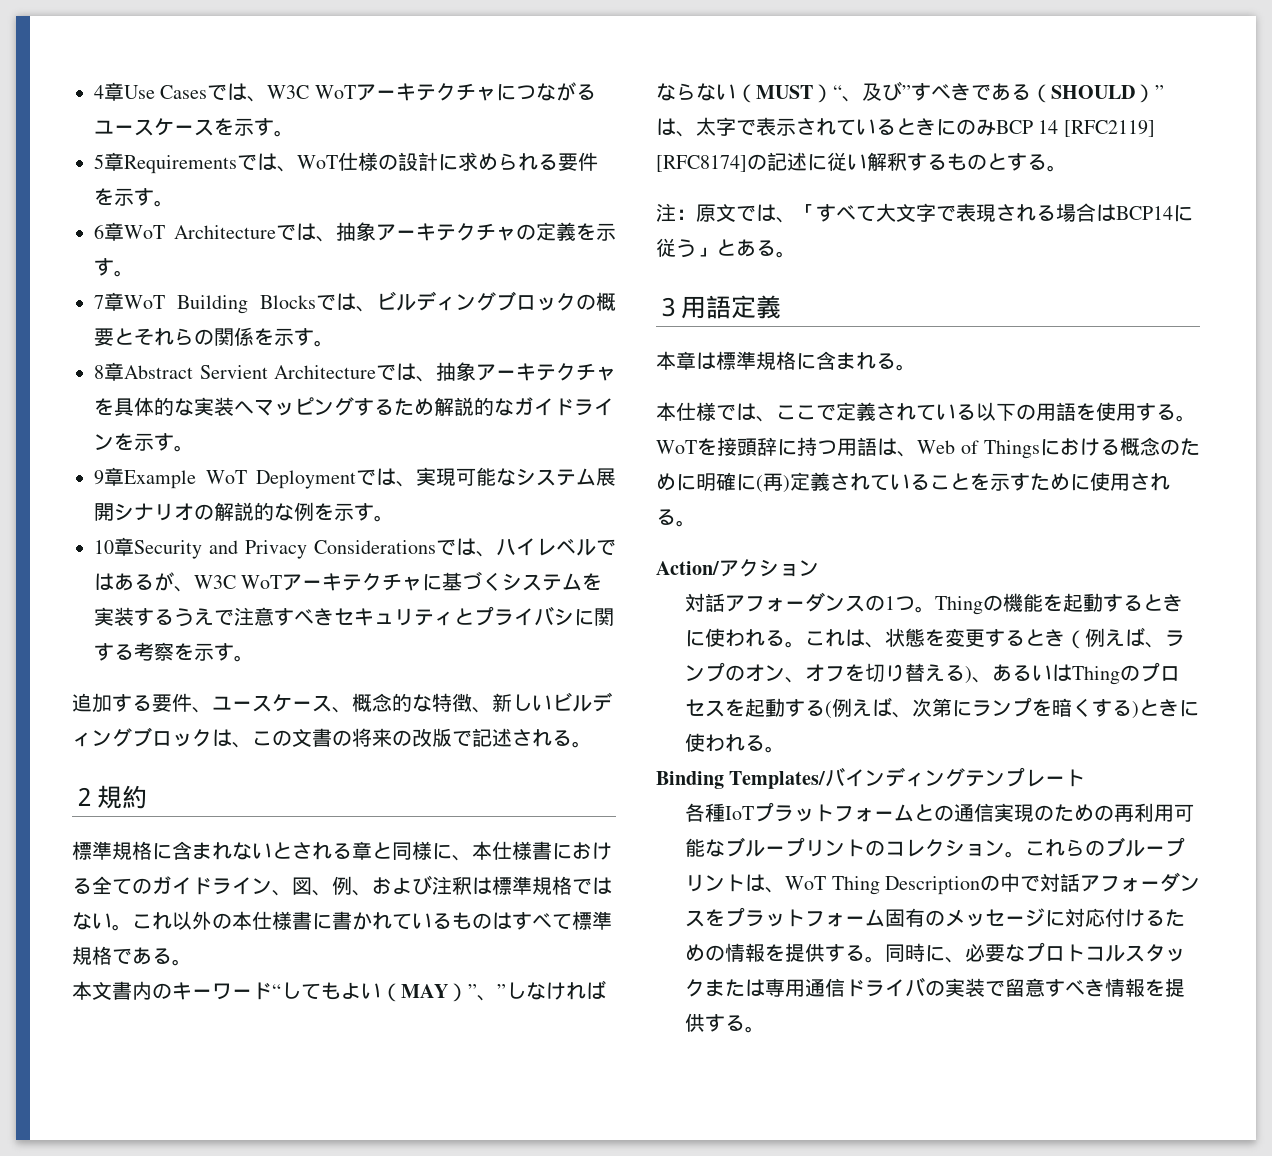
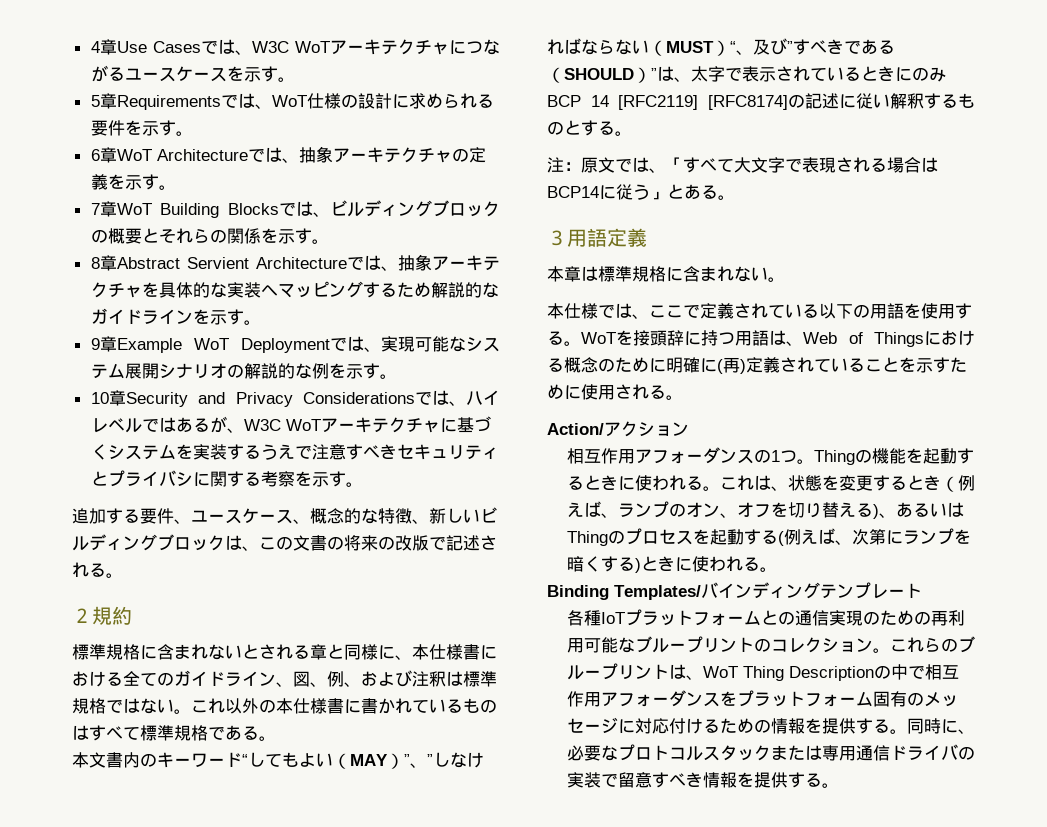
[876,353,896,369] る -> [734,266,768,282] ない
[685,593,726,612] 対話 -> [566,448,635,464] 相互作用
[1040,873,1080,892] 対話 -> [924,664,959,680] [566,691,601,707] 相互作用

